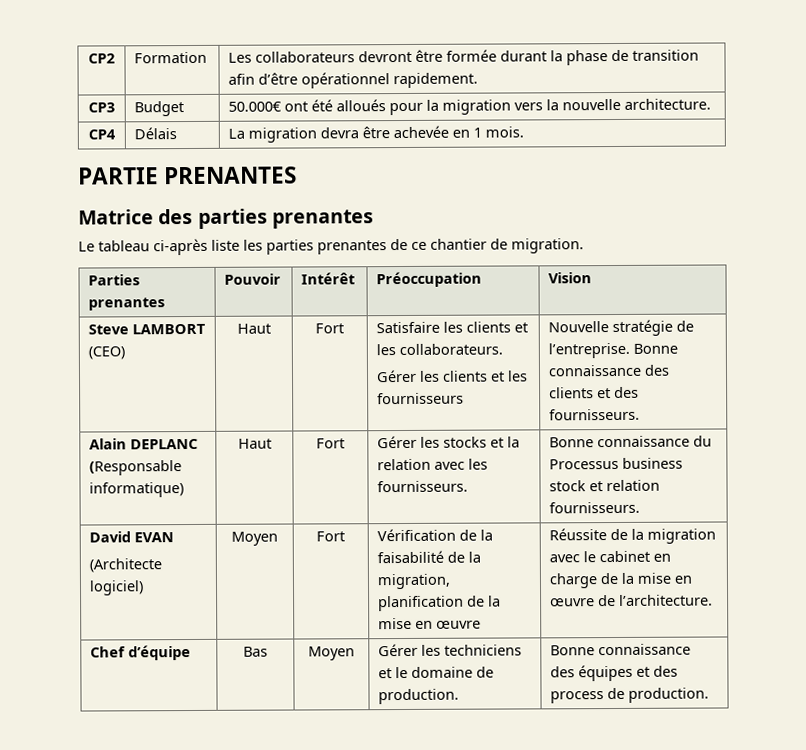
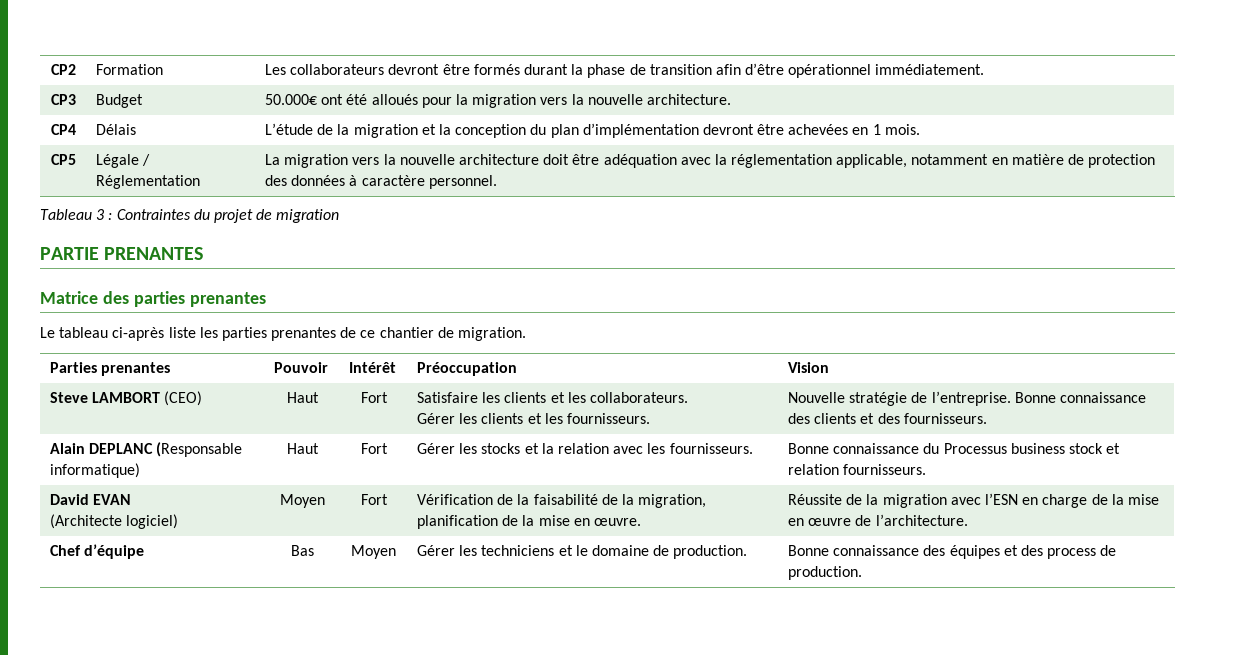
[446,49,498,62] formée -> [473,64,520,75] formés
[393,72,479,89] rapidement. -> [875,64,985,75] immédiatement.
[228,125,525,143] La migration devra être achevée en 1 mois. -> [265,123,920,138] [51,154,76,165] [96,154,151,168] [96,175,201,189] [265,154,1156,168] [265,175,497,189] [40,209,340,223] L’étude de la migration et la conception du plan d’implémentation devront être achevées en 1 mois. // CP5 | Légale / Réglementation | La migration vers la nouvelle architecture doit être adéquation avec la réglementation applicable, notamment en matière de protection des données à caractère personnel. // Tableau 3 : Contraintes du projet de migration
[377,392,465,405] fournisseurs -> [566,413,650,424] fournisseurs.
[436,620,482,629] œuvre -> [593,518,641,526] œuvre.
[583,550,651,563] le cabinet -> [984,493,1018,505] l’ESN

